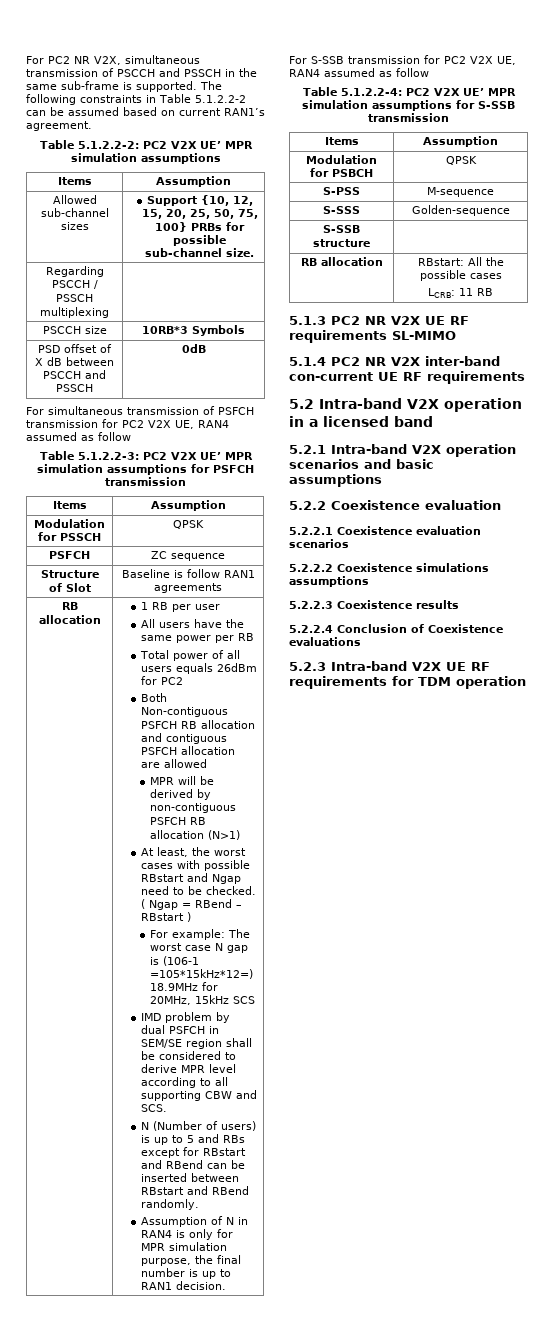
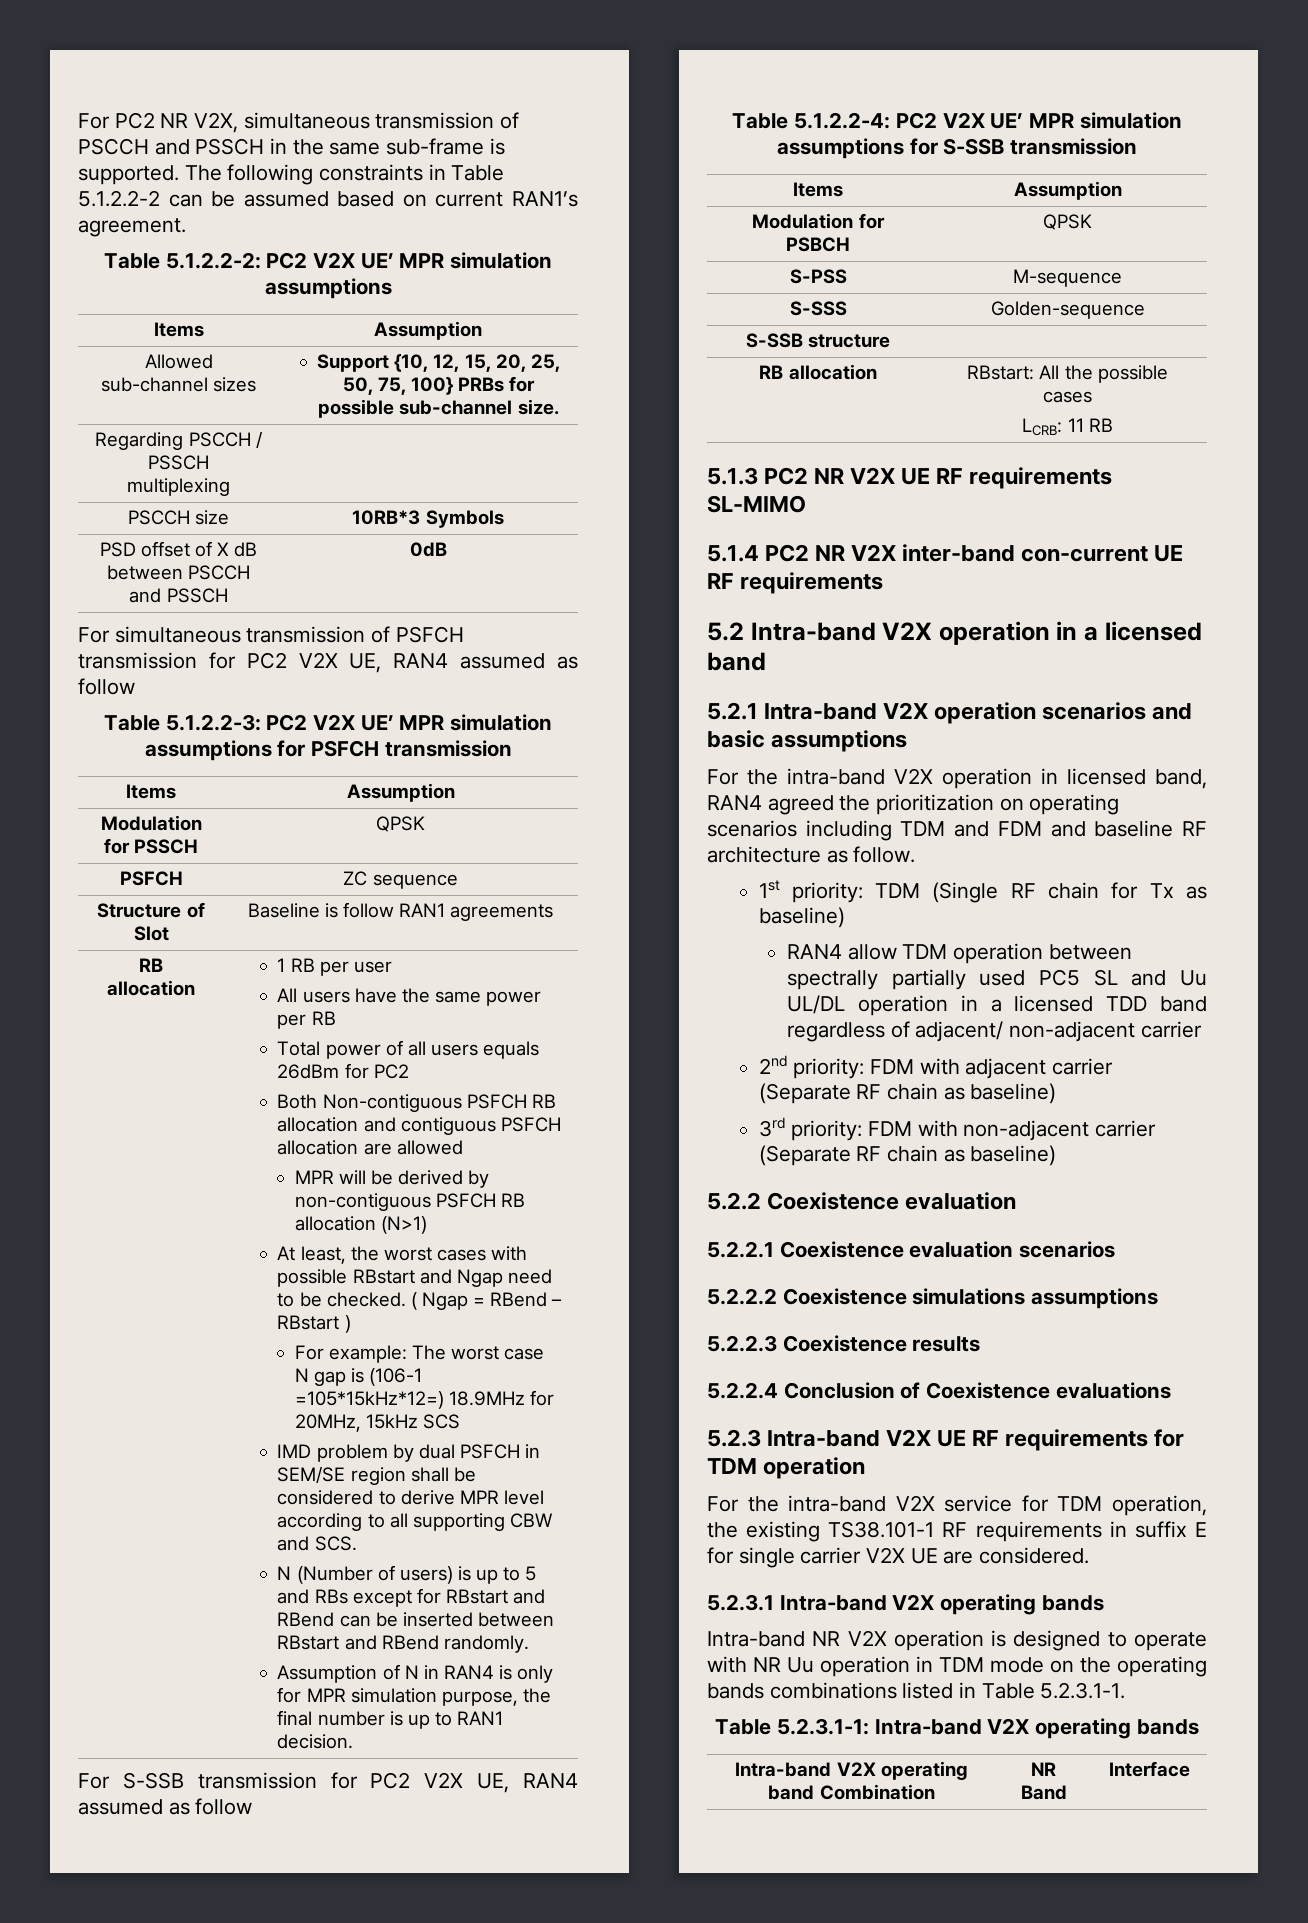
(382, 480) none -> [707,768,1207,789] [707,794,1120,815] [707,820,1207,841] [707,846,916,863] [758,880,1207,903] [758,907,845,928] [787,943,1132,964] [787,969,1207,990] [787,995,1207,1016] [787,1021,1202,1042] [758,1055,1113,1079] [758,1083,1057,1104] [758,1117,1156,1141] [758,1145,1057,1166] // For the intra-band V2X operation in licensed band, RAN4 agreed the prioritization on operating scenarios including TDM and FDM and baseline RF architecture as follow. // 1st priority: TDM (Single RF chain for Tx as baseline) // RAN4 allow TDM operation between spectrally partially used PC5 SL and Uu UL/DL operation in a licensed TDD band regardless of adjacent/ non-adjacent carrier // 2nd priority: FDM with adjacent carrier (Separate RF chain as baseline) // 3rd priority: FDM with non-adjacent carrier (Separate RF chain as baseline)
(526, 682) none -> [707,1495,1207,1516] [707,1521,1207,1542] [707,1547,1090,1568] [707,1594,1104,1615] [707,1630,1207,1651] [707,1656,1207,1677] [707,1682,1126,1699] [715,1718,1199,1739] [735,1761,968,1780] [768,1784,935,1800] [1031,1762,1056,1776] [1020,1785,1067,1800] [1108,1761,1190,1777] // For the intra-band V2X service for TDM operation, the existing TS38.101-1 RF requirements in suffix E for single carrier V2X UE are considered. // 5.2.3.1 Intra-band V2X operating bands // Intra-band NR V2X operation is designed to operate with NR Uu operation in TDM mode on the operating bands combinations listed in Table 5.2.3.1-1. // Table 5.2.3.1-1: Intra-band V2X operating bands // Intra-band V2X operating band Combination | NR Band | Interface

